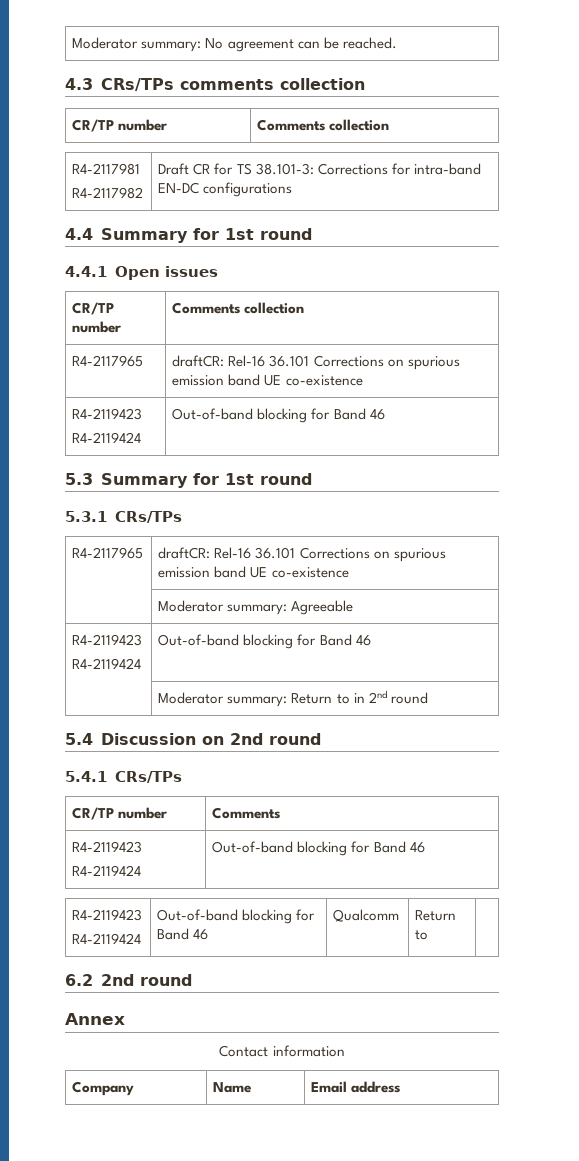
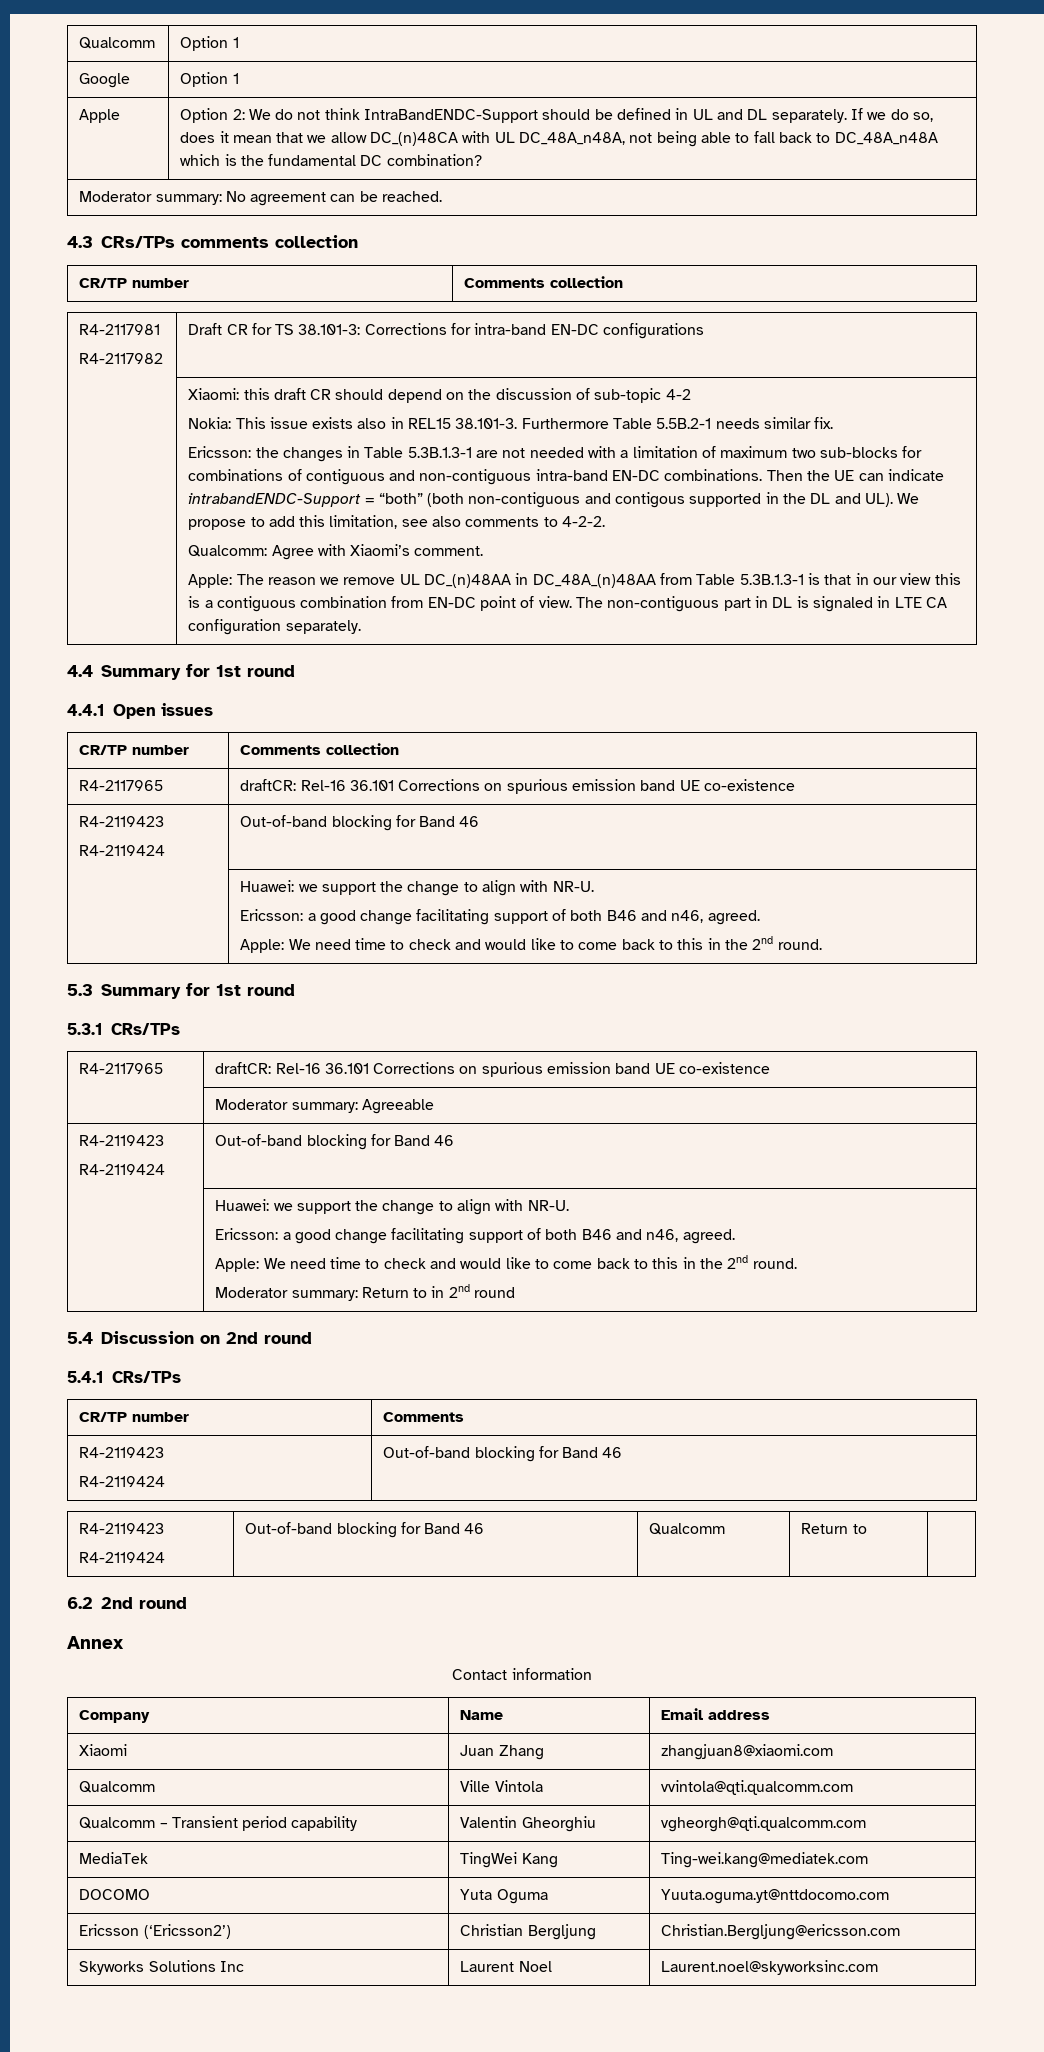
(72, 43) none -> [79,37,156,49] [180,36,239,51] [79,73,131,88] [180,72,239,87] [79,109,121,123] [180,108,933,123] [180,131,938,147] [180,154,482,166] Qualcomm | Option 1 // Google | Option 1 // Apple | Option 2: We do not think IntraBandENDC-Support should be defined in UL and DL separately. If we do so, does it mean that we allow DC_(n)48CA with UL DC_48A_n48A, not being able to fall back to DC_48A_n48A which is the fundamental DC combination? //
(293, 189) none -> [188,388,691,403] [188,417,834,429] [188,446,923,462] [188,469,945,485] [188,492,920,508] [188,515,606,530] [188,544,484,560] [188,573,961,588] [188,596,947,612] [188,619,361,635] // | Xiaomi: this draft CR should depend on the discussion of sub-topic 4-2 // Nokia: This issue exists also in REL15 38.101-3. Furthermore Table 5.5B.2-1 needs similar fix. // Ericsson: the changes in Table 5.3B.1.3-1 are not needed with a limitation of maximum two sub-blocks for combinations of contiguous and non-contiguous intra-band EN-DC combinations. Then the UE can indicate intrabandENDC-Support = “both” (both non-contiguous and contigous supported in the DL and UL). We propose to add this limitation, see also comments to 4-2-2. // Qualcomm: Agree with Xiaomi’s comment. // Apple: The reason we remove UL DC_(n)48AA in DC_48A_(n)48AA from Table 5.3B.1.3-1 is that in our view this is a contiguous combination from EN-DC point of view. The non-contiguous part in DL is signaled in LTE CA configuration separately.
(385, 414) none -> [240,880,594,896] [240,909,760,925] [240,936,822,953] // | Huawei: we support the change to align with NR-U. // Ericsson: a good change facilitating support of both B46 and n46, agreed. // Apple: We need time to check and would like to come back to this in the 2nd round.
(371, 640) none -> [215,1199,569,1215] [215,1228,735,1244] [215,1255,797,1272] Huawei: we support the change to align with NR-U. // Ericsson: a good change facilitating support of both B46 and n46, agreed. // Apple: We need time to check and would like to come back to this in the 2nd round. //
(401, 1087) none -> [79,1744,128,1756] [460,1745,544,1760] [661,1744,834,1760] [79,1781,156,1793] [460,1780,543,1792] [661,1780,854,1795] [79,1816,358,1831] [460,1816,596,1832] [661,1816,867,1832] [79,1852,149,1864] [460,1852,558,1868] [661,1852,869,1868] [79,1889,151,1900] [460,1889,548,1904] [661,1889,890,1904] [79,1924,231,1939] [460,1924,596,1940] [661,1924,901,1940] [79,1960,244,1975] [460,1961,552,1972] [661,1960,879,1975] // Xiaomi | Juan Zhang | zhangjuan8@xiaomi.com // Qualcomm | Ville Vintola | vvintola@qti.qualcomm.com // Qualcomm – Transient period capability | Valentin Gheorghiu | vgheorgh@qti.qualcomm.com // MediaTek | TingWei Kang | Ting-wei.kang@mediatek.com // DOCOMO | Yuta Oguma | Yuuta.oguma.yt@nttdocomo.com // Ericsson (‘Ericsson2’) | Christian Bergljung | Christian.Bergljung@ericsson.com // Skyworks Solutions Inc | Laurent Noel | Laurent.noel@skyworksinc.com

